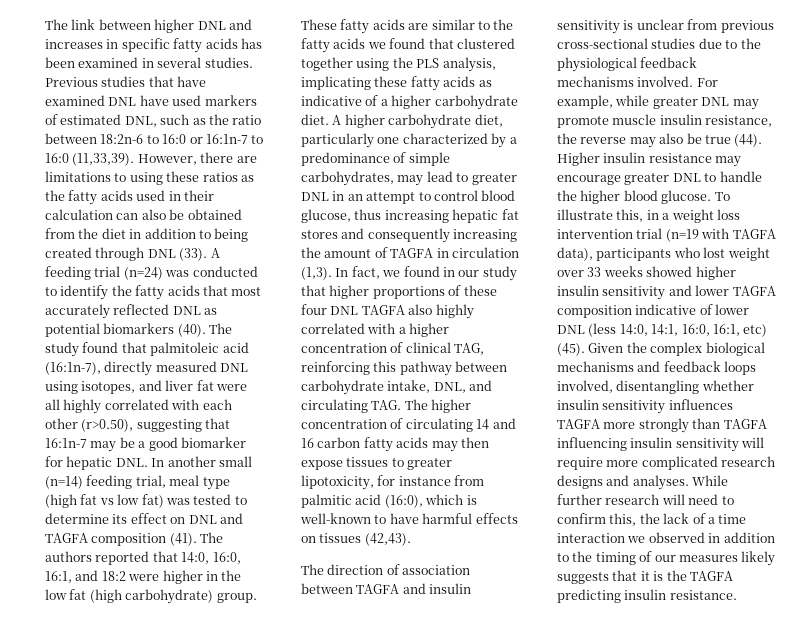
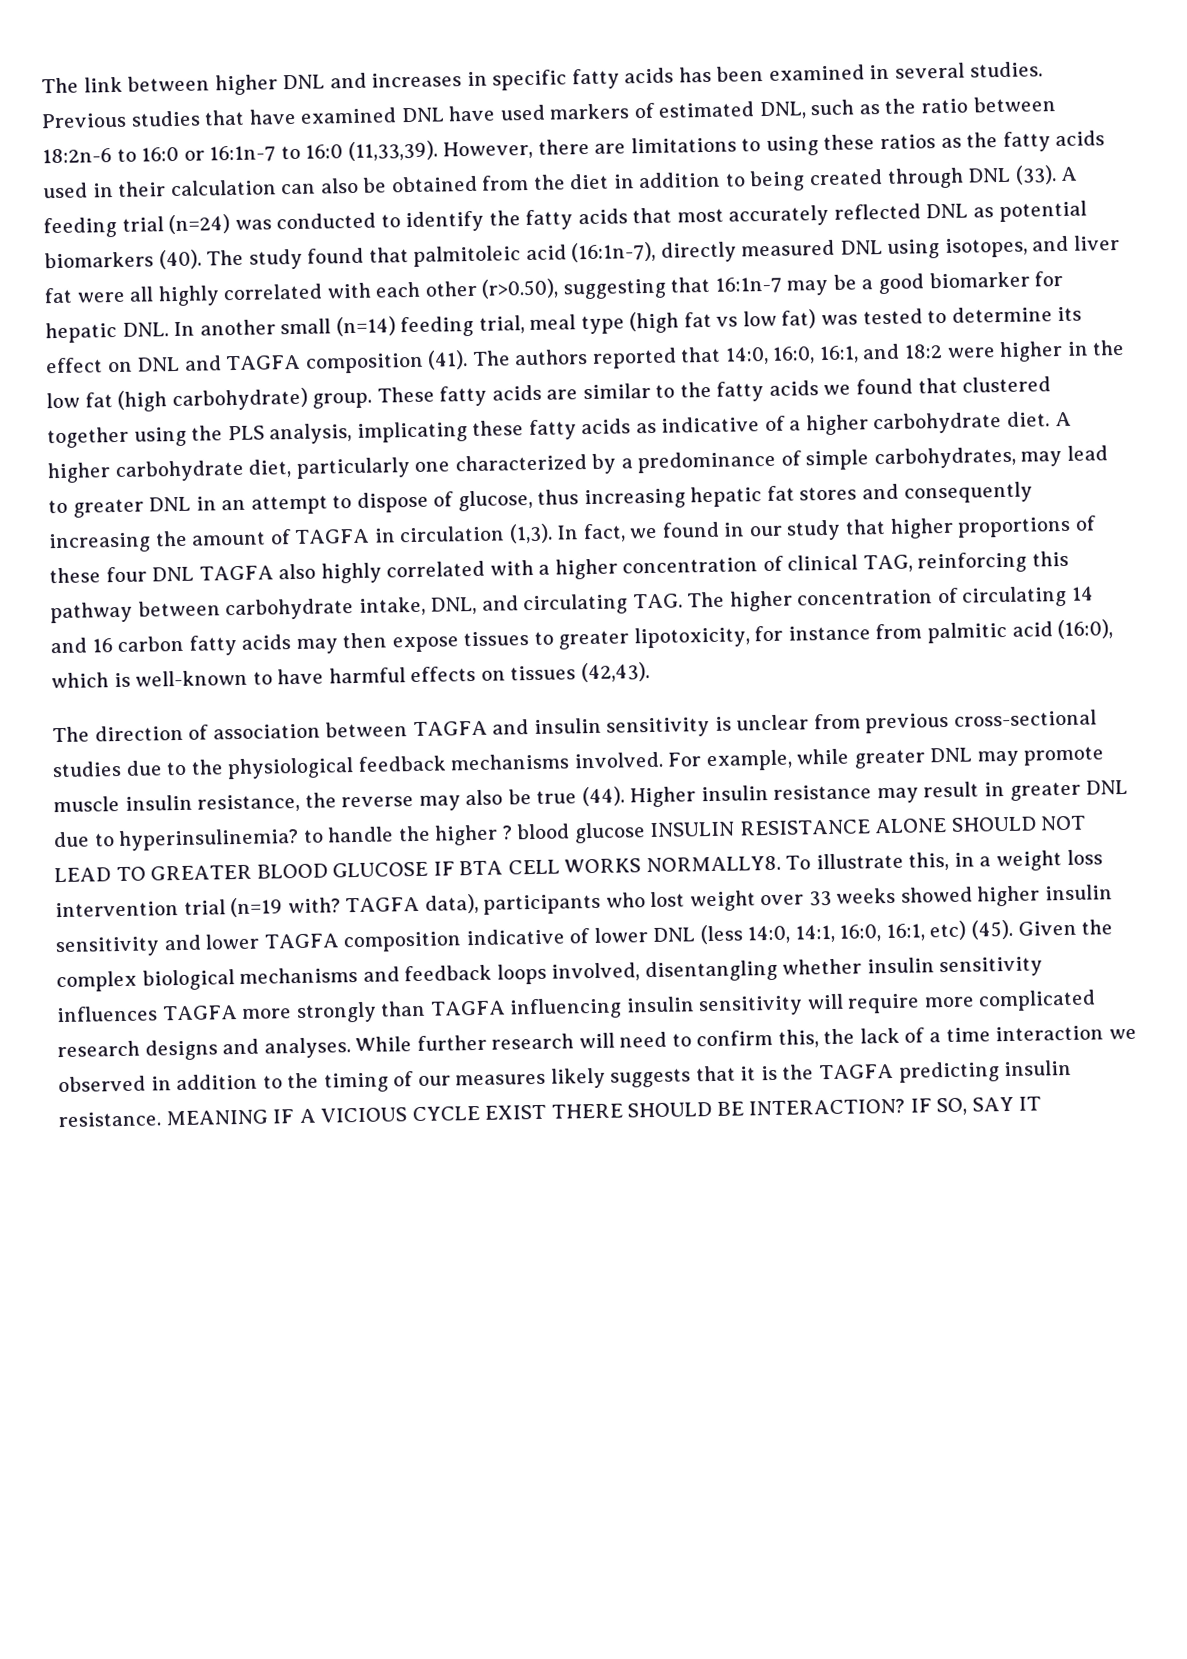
[433,190,516,201] control blood -> [356,491,455,513] dispose of
[557,171,762,185] [557,190,712,204] encourage greater DNL to handle the higher blood glucose. -> [923,779,1129,801] [53,815,1087,852] [54,855,781,883] result in greater DNL due to hyperinsulinemia? to handle the higher ? blood glucose INSULIN RESISTANCE ALONE SHOULD NOT LEAD TO GREATER BLOOD GLUCOSE IF BTA CELL WORKS NORMALLY8.
[701,228,730,239] with -> [287,897,341,914] with?
(737, 595) none -> [165,1096,1042,1126] MEANING IF A VICIOUS CYCLE EXIST THERE SHOULD BE INTERACTION? IF SO, SAY IT

